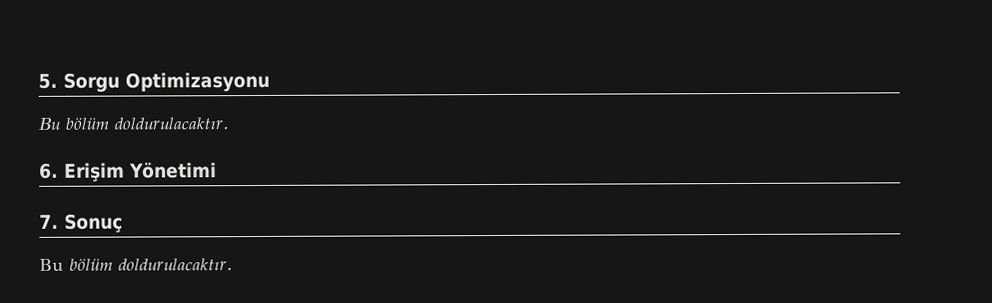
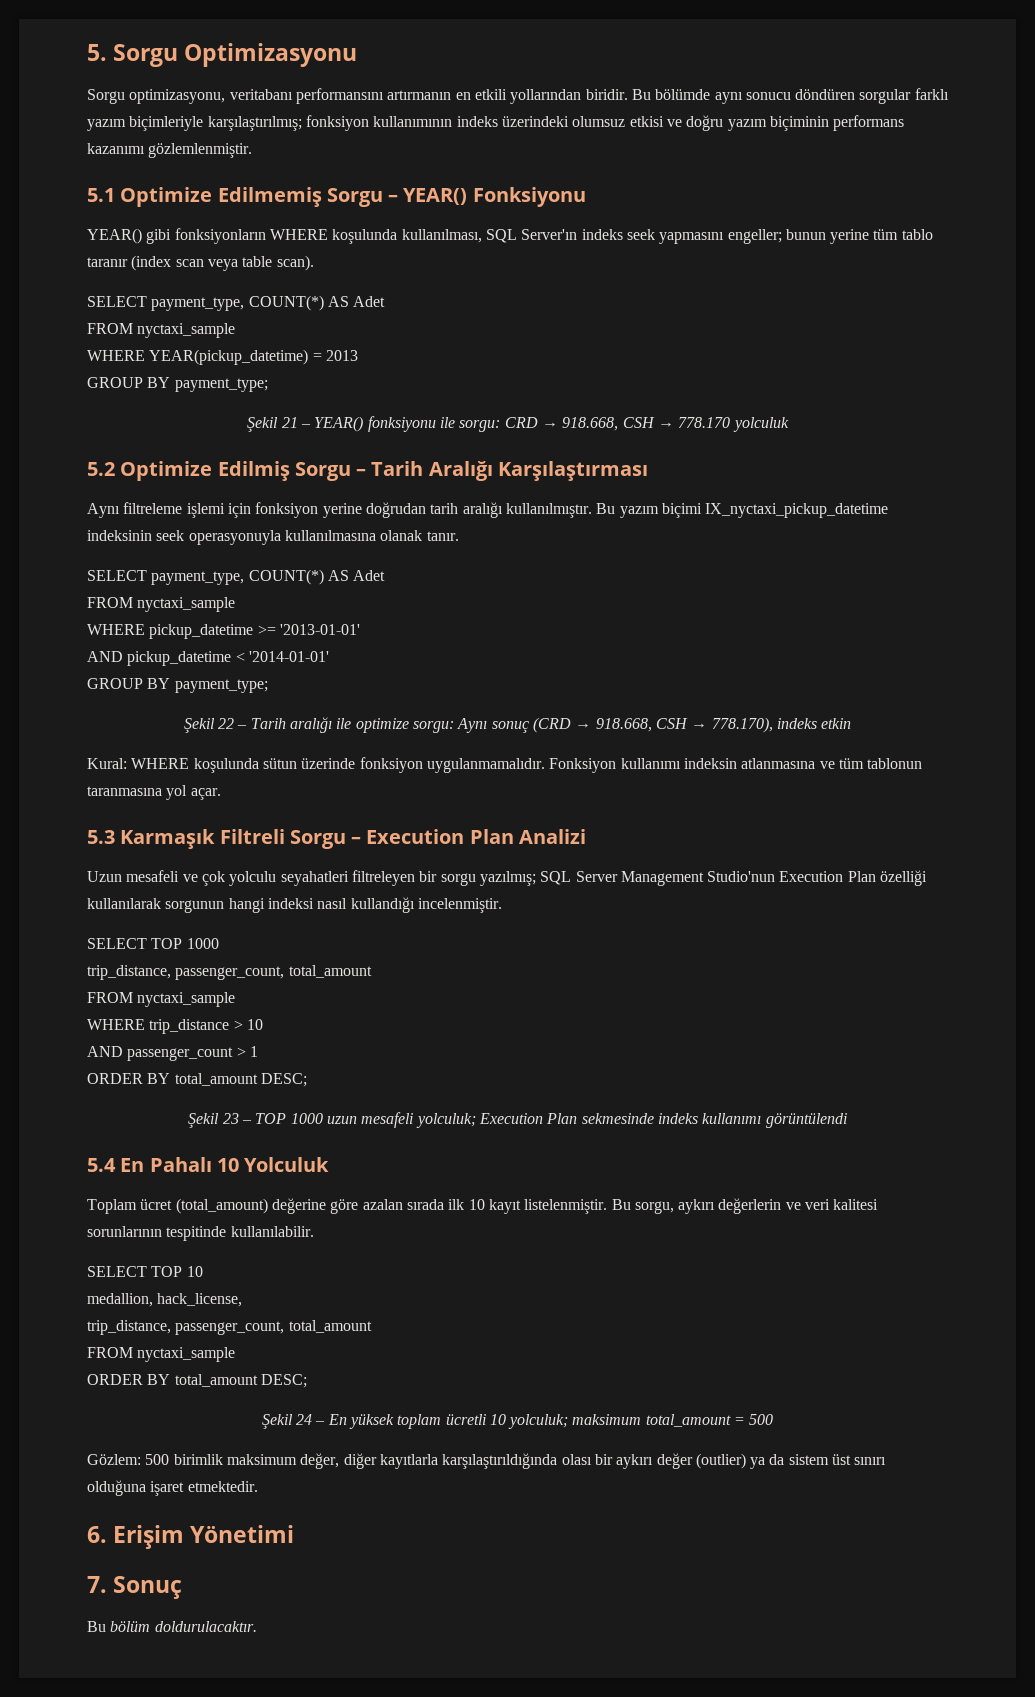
[38,117,229,130] Bu bölüm doldurulacaktır. -> [87,88,949,104] [87,115,905,131] [87,143,253,158] [87,187,586,207] [87,228,933,244] [87,255,314,271] [87,295,386,311] [87,323,236,338] [87,349,358,365] [87,377,268,392] [247,416,789,432] [87,461,648,481] [87,502,889,518] [87,530,459,545] [87,569,386,585] [87,597,236,612] [87,624,360,639] [87,651,329,666] [87,678,268,693] [183,717,852,733] [87,757,923,773] [87,785,221,800] [87,829,586,849] [87,870,928,886] [87,897,502,913] [87,938,219,949] [87,965,372,980] [87,992,236,1007] [87,1019,263,1034] [87,1046,258,1061] [87,1073,307,1087] [188,1112,847,1128] [87,1157,330,1172] [87,1198,879,1214] [87,1226,314,1241] [87,1266,203,1277] [87,1293,243,1307] [87,1320,372,1335] [87,1347,236,1362] [87,1374,307,1388] [261,1414,774,1429] [87,1453,887,1469] [87,1480,258,1496] Sorgu optimizasyonu, veritabanı performansını artırmanın en etkili yollarından biridir. Bu bölümde aynı sonucu döndüren sorgular farklı yazım biçimleriyle karşılaştırılmış; fonksiyon kullanımının indeks üzerindeki olumsuz etkisi ve doğru yazım biçiminin performans kazanımı gözlemlenmiştir. // 5.1 Optimize Edilmemiş Sorgu – YEAR() Fonksiyonu // YEAR() gibi fonksiyonların WHERE koşulunda kullanılması, SQL Server'ın indeks seek yapmasını engeller; bunun yerine tüm tablo taranır (index scan veya table scan). // SELECT payment_type, COUNT(*) AS Adet // FROM nyctaxi_sample // WHERE YEAR(pickup_datetime) = 2013 // GROUP BY payment_type; // Şekil 21 – YEAR() fonksiyonu ile sorgu: CRD → 918.668, CSH → 778.170 yolculuk // 5.2 Optimize Edilmiş Sorgu – Tarih Aralığı Karşılaştırması // Aynı filtreleme işlemi için fonksiyon yerine doğrudan tarih aralığı kullanılmıştır. Bu yazım biçimi IX_nyctaxi_pickup_datetime indeksinin seek operasyonuyla kullanılmasına olanak tanır. // SELECT payment_type, COUNT(*) AS Adet // FROM nyctaxi_sample // WHERE pickup_datetime >= '2013-01-01' // AND pickup_datetime < '2014-01-01' // GROUP BY payment_type; // Şekil 22 – Tarih aralığı ile optimize sorgu: Aynı sonuç (CRD → 918.668, CSH → 778.170), indeks etkin // Kural: WHERE koşulunda sütun üzerinde fonksiyon uygulanmamalıdır. Fonksiyon kullanımı indeksin atlanmasına ve tüm tablonun taranmasına yol açar. // 5.3 Karmaşık Filtreli Sorgu – Execution Plan Analizi // Uzun mesafeli ve çok yolculu seyahatleri filtreleyen bir sorgu yazılmış; SQL Server Management Studio'nun Execution Plan özelliği kullanılarak sorgunun hangi indeksi nasıl kullandığı incelenmiştir. // SELECT TOP 1000 // trip_distance, passenger_count, total_amount // FROM nyctaxi_sample // WHERE trip_distance > 10 // AND passenger_count > 1 // ORDER BY total_amount DESC; // Şekil 23 – TOP 1000 uzun mesafeli yolculuk; Execution Plan sekmesinde indeks kullanımı görüntülendi // 5.4 En Pahalı 10 Yolculuk // Toplam ücret (total_amount) değerine göre azalan sırada ilk 10 kayıt listelenmiştir. Bu sorgu, aykırı değerlerin ve veri kalitesi sorunlarının tespitinde kullanılabilir. // SELECT TOP 10 // medallion, hack_license, // trip_distance, passenger_count, total_amount // FROM nyctaxi_sample // ORDER BY total_amount DESC; // Şekil 24 – En yüksek toplam ücretli 10 yolculuk; maksimum total_amount = 500 // Gözlem: 500 birimlik maksimum değer, diğer kayıtlarla karşılaştırıldığında olası bir aykırı değer (outlier) ya da sistem üst sınırı olduğuna işaret etmektedir.

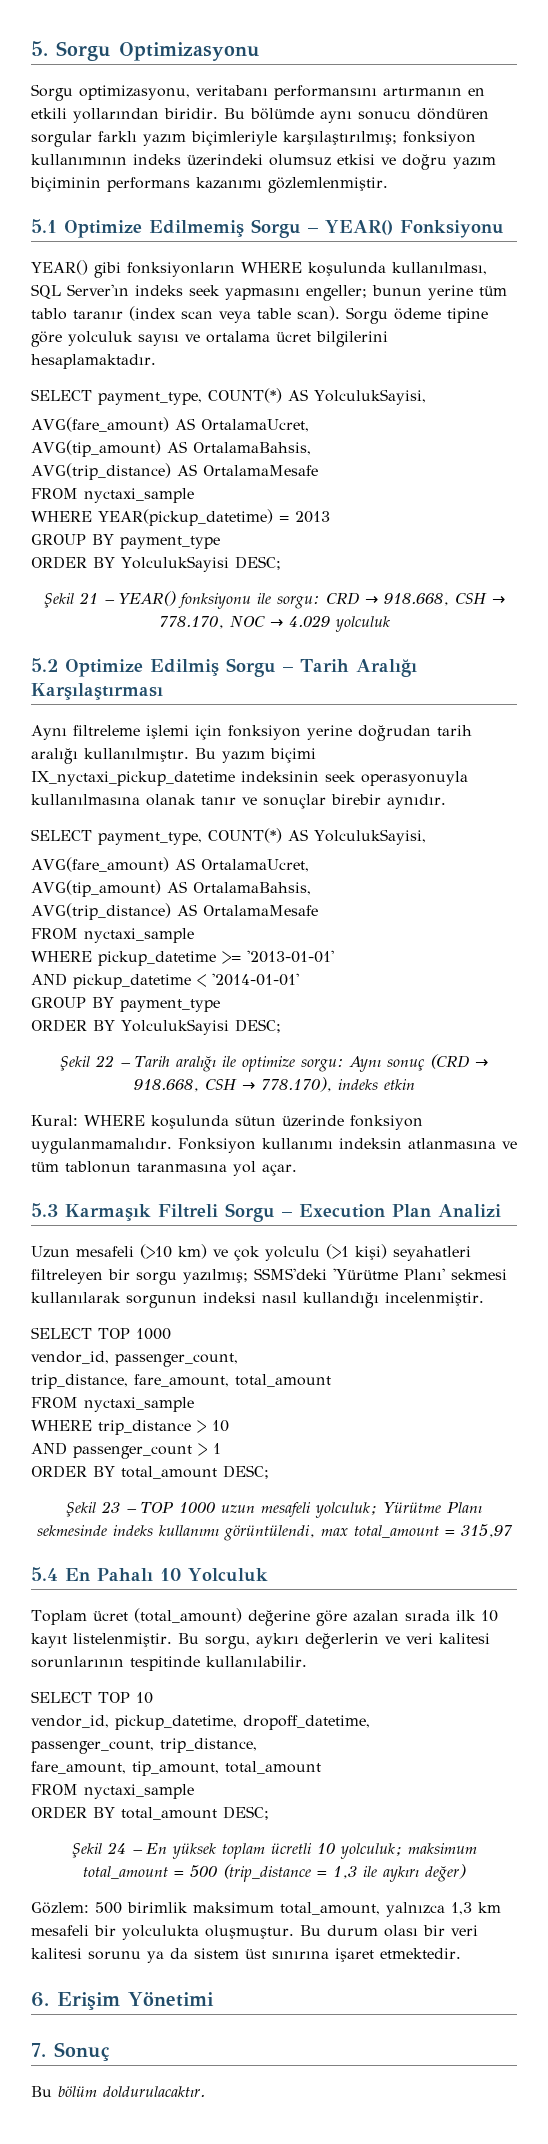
[87,295,386,311] // SELECT payment_type, COUNT(*) AS Adet -> [346,307,488,324] [31,331,388,347] [31,354,156,369] [31,388,426,405] [31,417,309,432] [31,440,311,457] [31,463,318,480] Sorgu ödeme tipine göre yolculuk sayısı ve ortalama ücret bilgilerini hesaplamaktadır. // SELECT payment_type, COUNT(*) AS YolculukSayisi, // AVG(fare_amount) AS OrtalamaUcret, // AVG(tip_amount) AS OrtalamaBahsis, // AVG(trip_distance) AS OrtalamaMesafe
[174,378,268,392] payment_type; -> [120,536,220,549] [31,556,281,572] payment_type // ORDER BY YolculukSayisi DESC;
[678,417,731,428] 778.170 -> [158,615,330,629] 778.170, NOC → 4.029
[426,531,459,541] [87,569,386,585] tanır. // SELECT payment_type, COUNT(*) AS Adet -> [201,794,446,809] [31,828,426,845] [31,857,309,872] [31,880,311,897] [31,903,318,920] tanır ve sonuçlar birebir aynıdır. // SELECT payment_type, COUNT(*) AS YolculukSayisi, // AVG(fare_amount) AS OrtalamaUcret, // AVG(tip_amount) AS OrtalamaBahsis, // AVG(trip_distance) AS OrtalamaMesafe
[174,679,268,693] payment_type; -> [120,999,220,1012] [31,1019,281,1035] payment_type // ORDER BY YolculukSayisi DESC;
(180, 876) none -> [140,1244,207,1259] (>10 km)
(277, 878) none -> [326,1244,387,1260] (>1 kişi)
[540,870,928,886] SQL Server Management Studio'nun Execution Plan özelliği -> [254,1268,507,1280] SSMS'deki 'Yürütme Planı' sekmesi
[228,898,265,913] hangi -> (197, 1301) none
[87,965,285,980] // trip_distance, passenger_count, -> [31,1351,238,1367] [31,1374,229,1389] // vendor_id, passenger_count, // trip_distance, fare_amount,
[478,1113,578,1124] Execution Plan -> [383,1502,482,1513] Yürütme Planı
[765,1113,847,1128] görüntülendi -> [223,1524,513,1541] görüntülendi, max total_amount = 315,97
[87,1293,243,1307] [87,1320,285,1335] medallion, hack_license, // trip_distance, passenger_count, -> [31,1715,370,1730] [31,1738,257,1754] [31,1761,219,1776] vendor_id, pickup_datetime, dropoff_datetime, // passenger_count, trip_distance, // fare_amount, tip_amount,
[87,1453,746,1469] // Gözlem: 500 birimlik maksimum değer, diğer kayıtlarla karşılaştırıldığında olası bir aykırı değer (outlier) -> [223,1864,466,1882] [31,1902,501,1917] [31,1925,478,1940] [31,1948,141,1960] (trip_distance = 1,3 ile aykırı değer) // Gözlem: 500 birimlik maksimum total_amount, yalnızca 1,3 km mesafeli bir yolculukta oluşmuştur. Bu durum olası bir veri kalitesi sorunu
[854,1457,887,1465] [87,1480,146,1496] sınırı olduğuna -> [272,1951,329,1959] sınırına

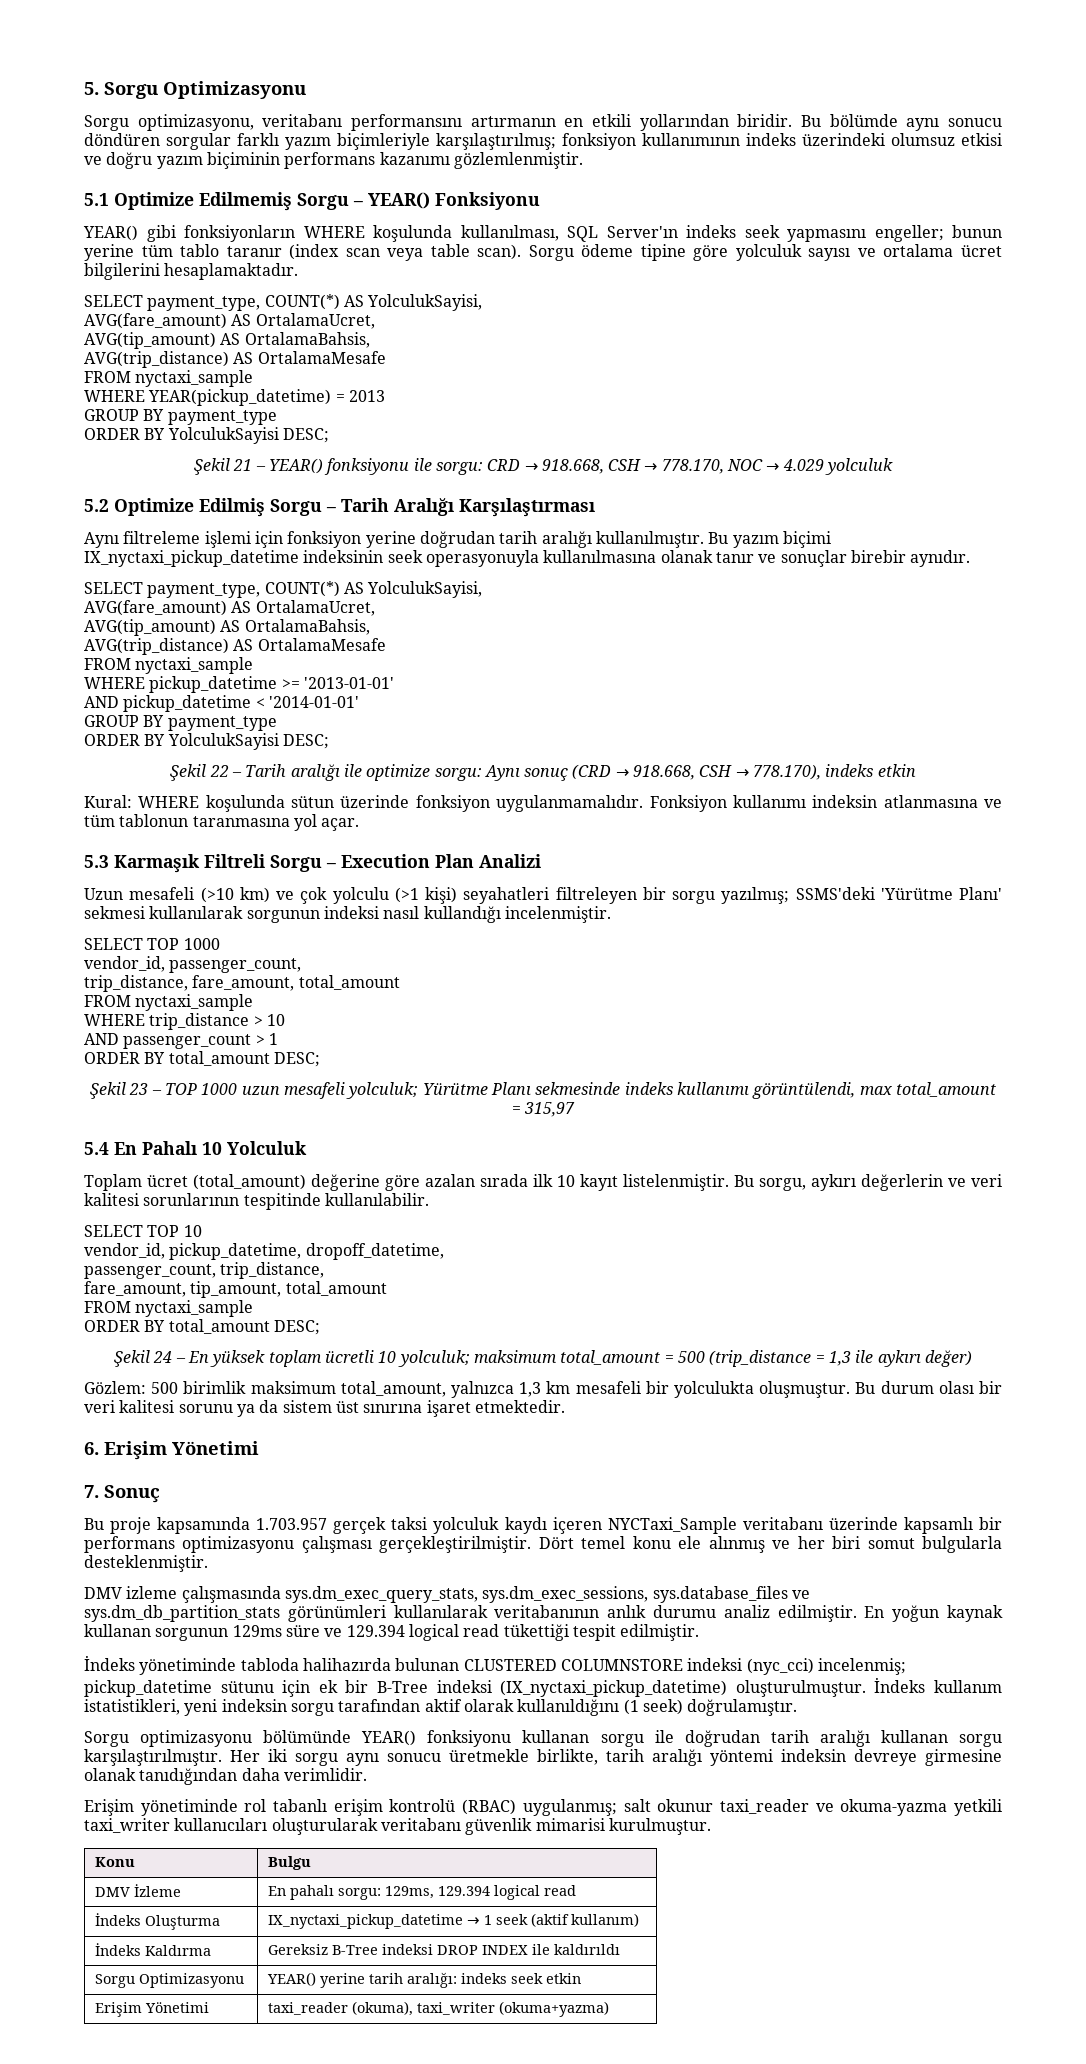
[58,2086,205,2097] bölüm doldurulacaktır. -> [110,1517,1003,1534] [84,1536,1002,1553] [84,1555,208,1572] [84,1586,810,1603] [84,1605,1003,1622] [84,1624,700,1641] [84,1655,906,1675] [84,1677,1003,1697] [84,1699,798,1716] [84,1730,1003,1747] [84,1749,1002,1766] [84,1768,367,1785] [84,1799,1003,1816] [84,1818,711,1835] [95,1857,136,1867] [268,1856,312,1870] [95,1884,182,1897] [268,1885,577,1900] [95,1913,221,1930] [268,1913,640,1929] [95,1943,212,1956] [268,1944,621,1955] [95,1973,245,1988] [267,1972,582,1988] [95,2002,210,2017] [268,2001,610,2017] proje kapsamında 1.703.957 gerçek taksi yolculuk kaydı içeren NYCTaxi_Sample veritabanı üzerinde kapsamlı bir performans optimizasyonu çalışması gerçekleştirilmiştir. Dört temel konu ele alınmış ve her biri somut bulgularla desteklenmiştir. // DMV izleme çalışmasında sys.dm_exec_query_stats, sys.dm_exec_sessions, sys.database_files ve sys.dm_db_partition_stats görünümleri kullanılarak veritabanının anlık durumu analiz edilmiştir. En yoğun kaynak kullanan sorgunun 129ms süre ve 129.394 logical read tükettiği tespit edilmiştir. // İndeks yönetiminde tabloda halihazırda bulunan CLUSTERED COLUMNSTORE indeksi (nyc_cci) incelenmiş; pickup_datetime sütunu için ek bir B-Tree indeksi (IX_nyctaxi_pickup_datetime) oluşturulmuştur. İndeks kullanım istatistikleri, yeni indeksin sorgu tarafından aktif olarak kullanıldığını (1 seek) doğrulamıştır. // Sorgu optimizasyonu bölümünde YEAR() fonksiyonu kullanan sorgu ile doğrudan tarih aralığı kullanan sorgu karşılaştırılmıştır. Her iki sorgu aynı sonucu üretmekle birlikte, tarih aralığı yöntemi indeksin devreye girmesine olanak tanıdığından daha verimlidir. // Erişim yönetiminde rol tabanlı erişim kontrolü (RBAC) uygulanmış; salt okunur taxi_reader ve okuma-yazma yetkili taxi_writer kullanıcıları oluşturularak veritabanı güvenlik mimarisi kurulmuştur. // Konu | Bulgu // DMV İzleme | En pahalı sorgu: 129ms, 129.394 logical read // İndeks Oluşturma | IX_nyctaxi_pickup_datetime → 1 seek (aktif kullanım) // İndeks Kaldırma | Gereksiz B-Tree indeksi DROP INDEX ile kaldırıldı // Sorgu Optimizasyonu | YEAR() yerine tarih aralığı: indeks seek etkin // Erişim Yönetimi | taxi_reader (okuma), taxi_writer (okuma+yazma)

